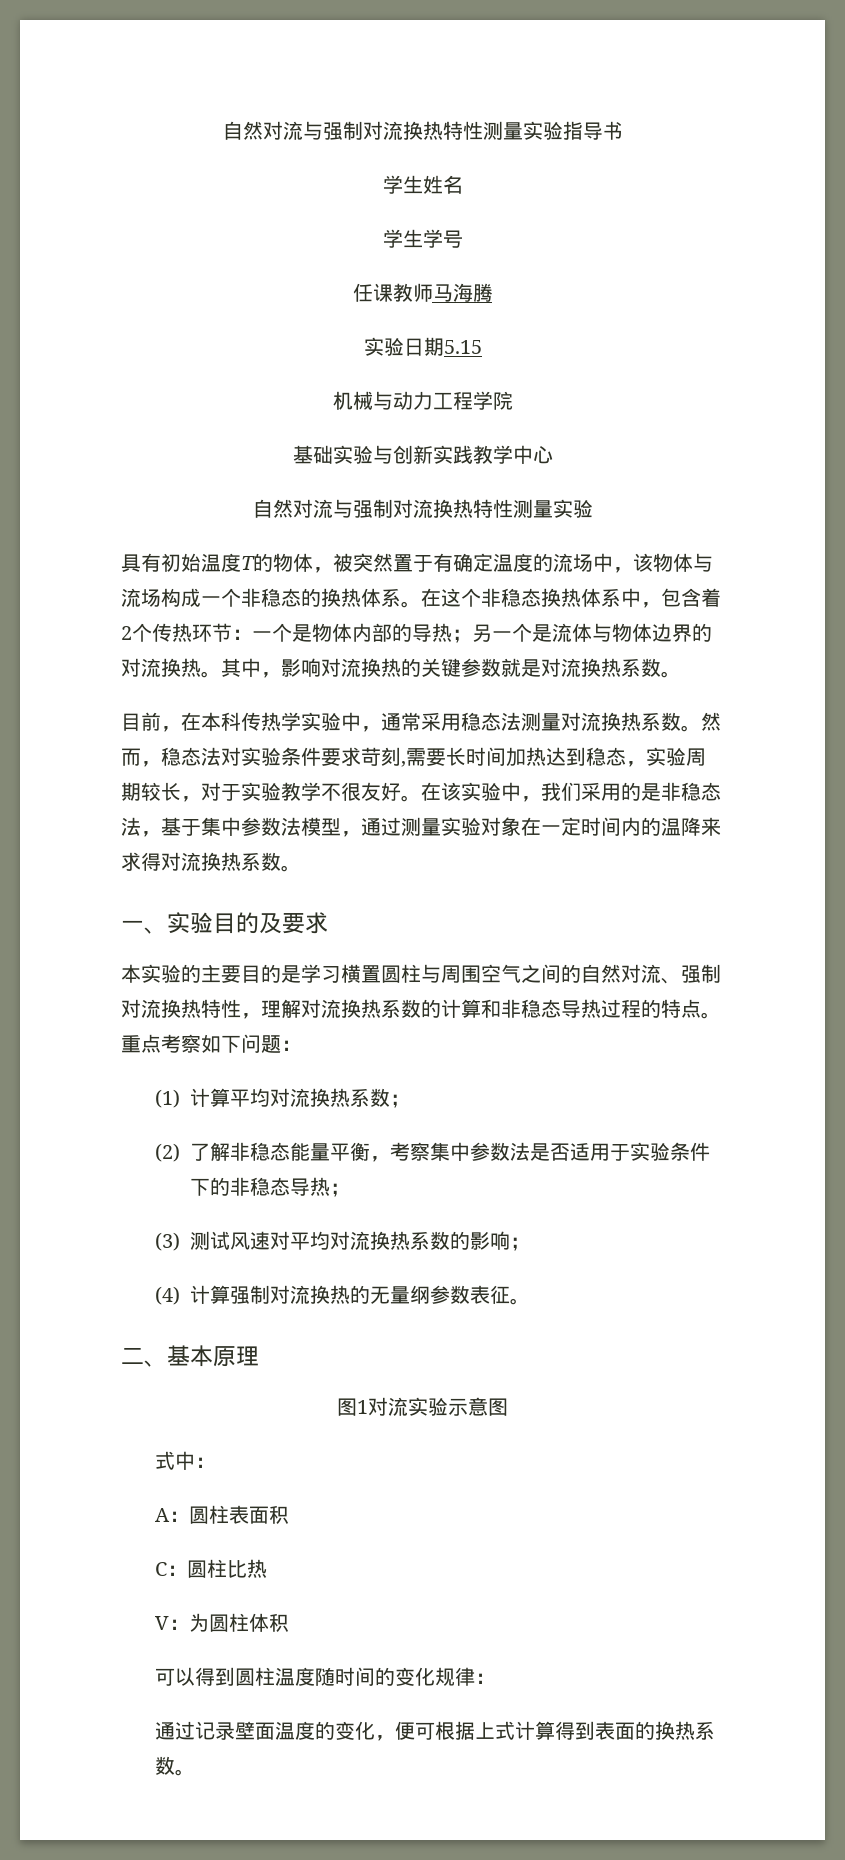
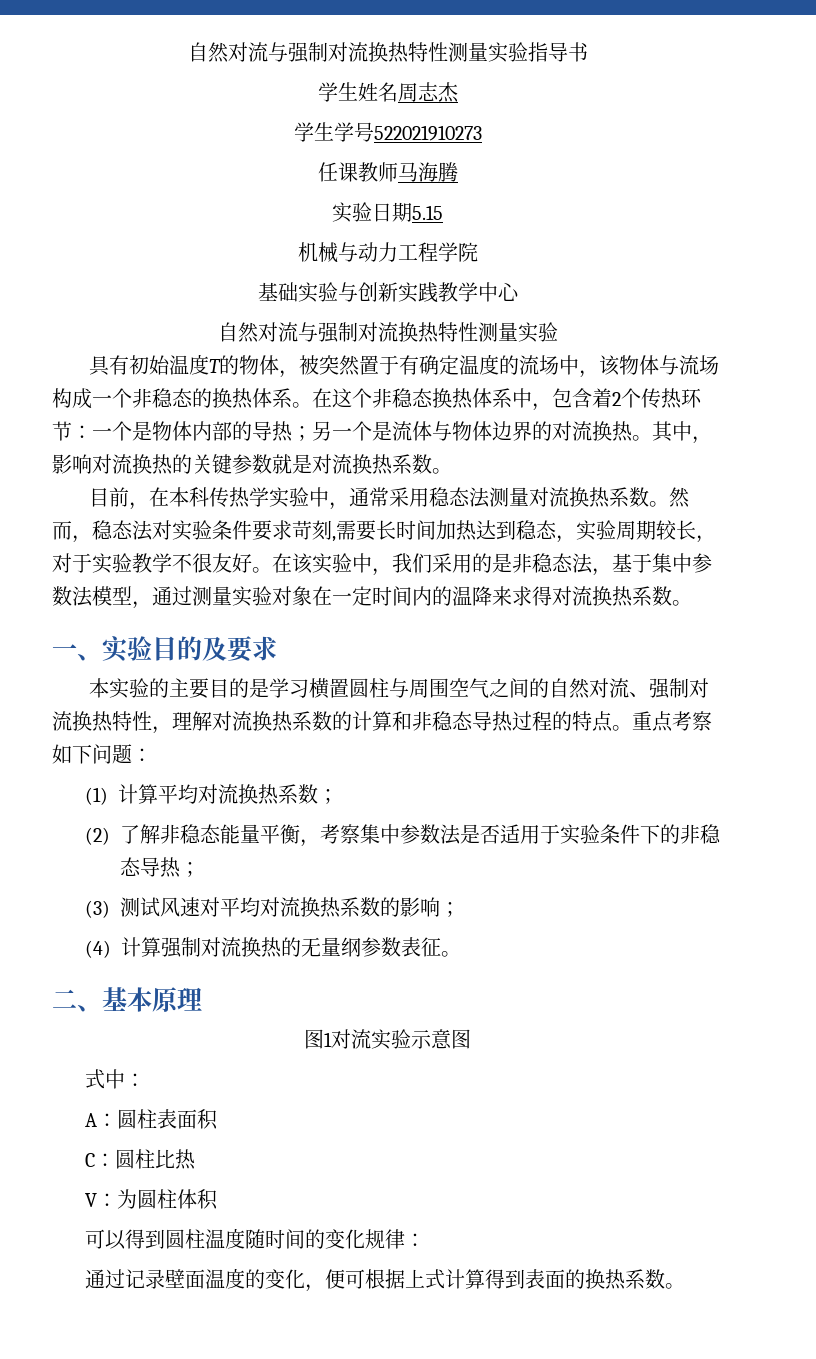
(463, 184) none -> [397,82,459,103] 周志杰
(463, 239) none -> [373,125,482,141] 522021910273

